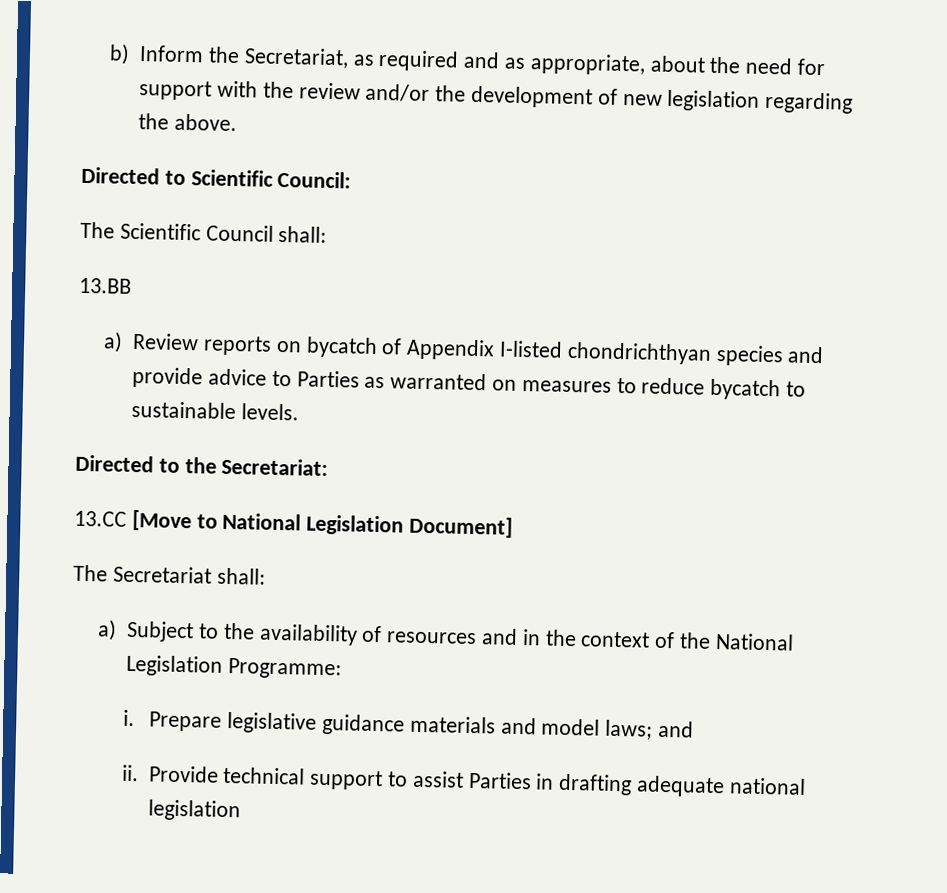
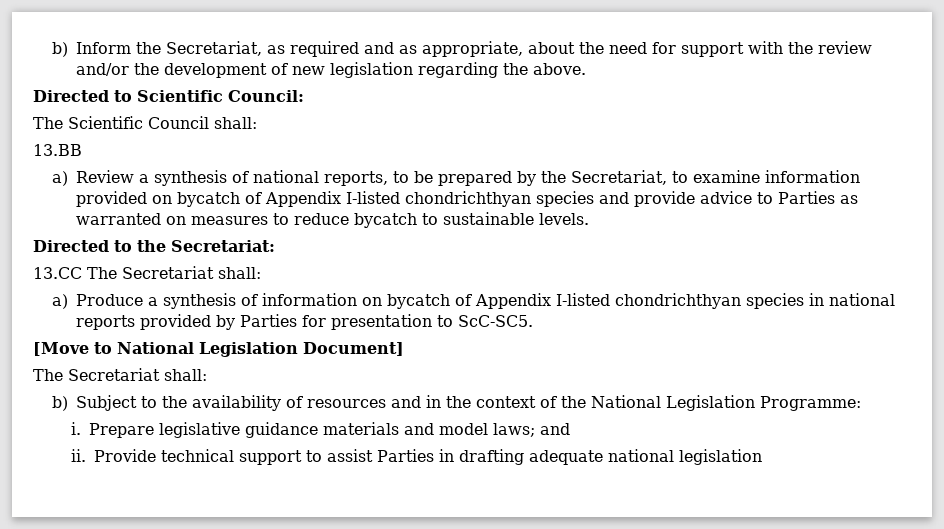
[202,335,272,356] reports -> [138,170,860,186] [75,191,147,207] a synthesis of national reports, to be prepared by the Secretariat, to examine information provided
(127, 518) none -> [87,266,261,279] [51,293,895,309] [75,314,533,330] The Secretariat shall: // a) Produce a synthesis of information on bycatch of Appendix I-listed chondrichthyan species in national reports provided by Parties for presentation to ScC-SC5. //
[97,619,118,641] a) -> [51,396,68,411] b)

